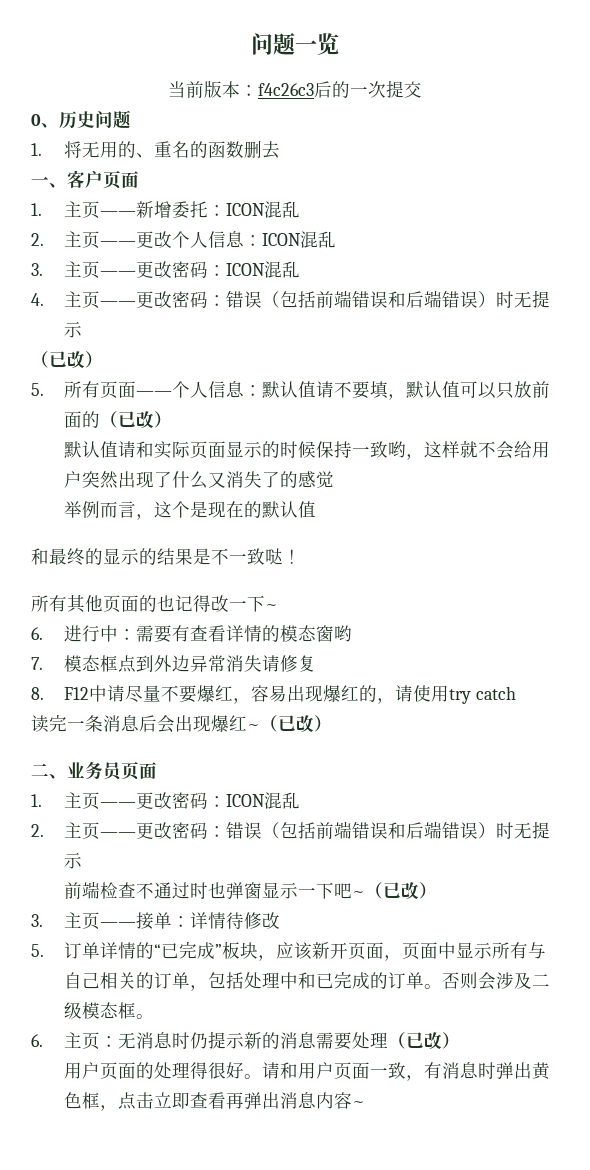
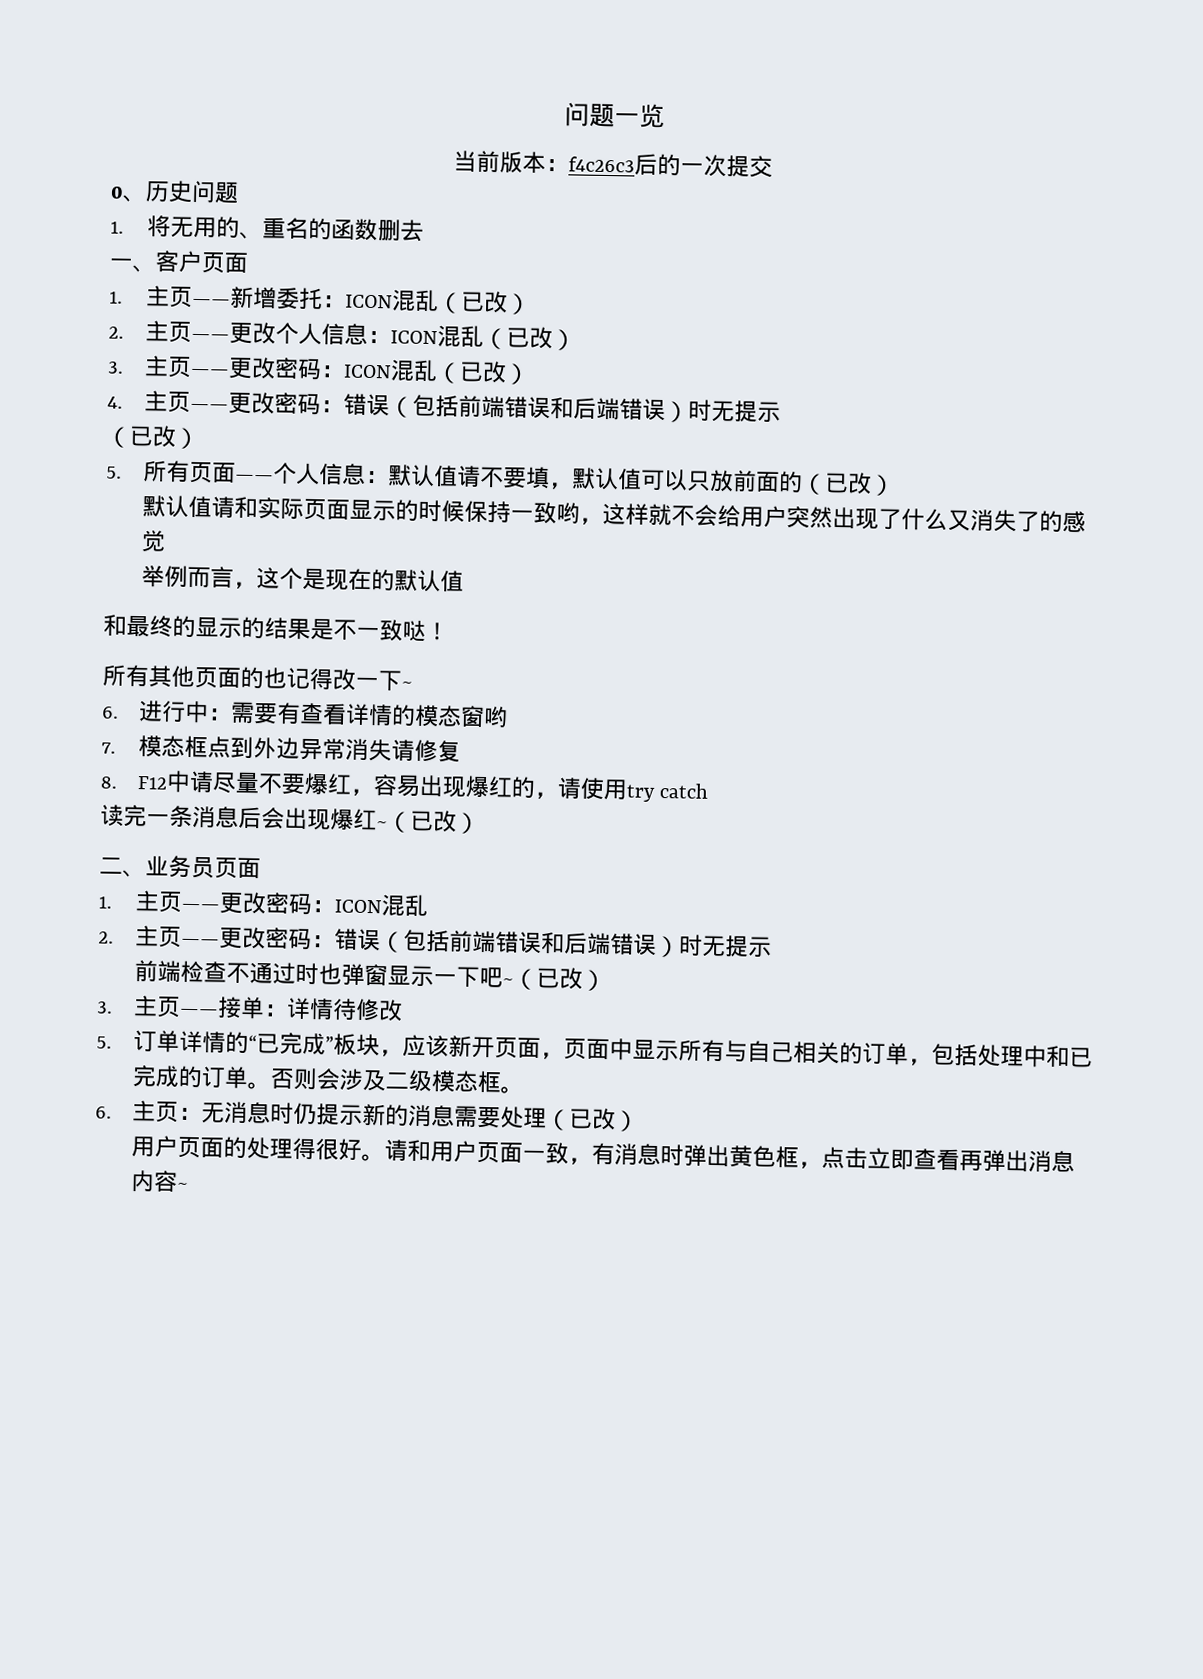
(301, 209) none -> [437,290,532,315] （已改）
(337, 239) none -> [483,326,577,351] （已改）
(301, 269) none -> [436,360,531,385] （已改）

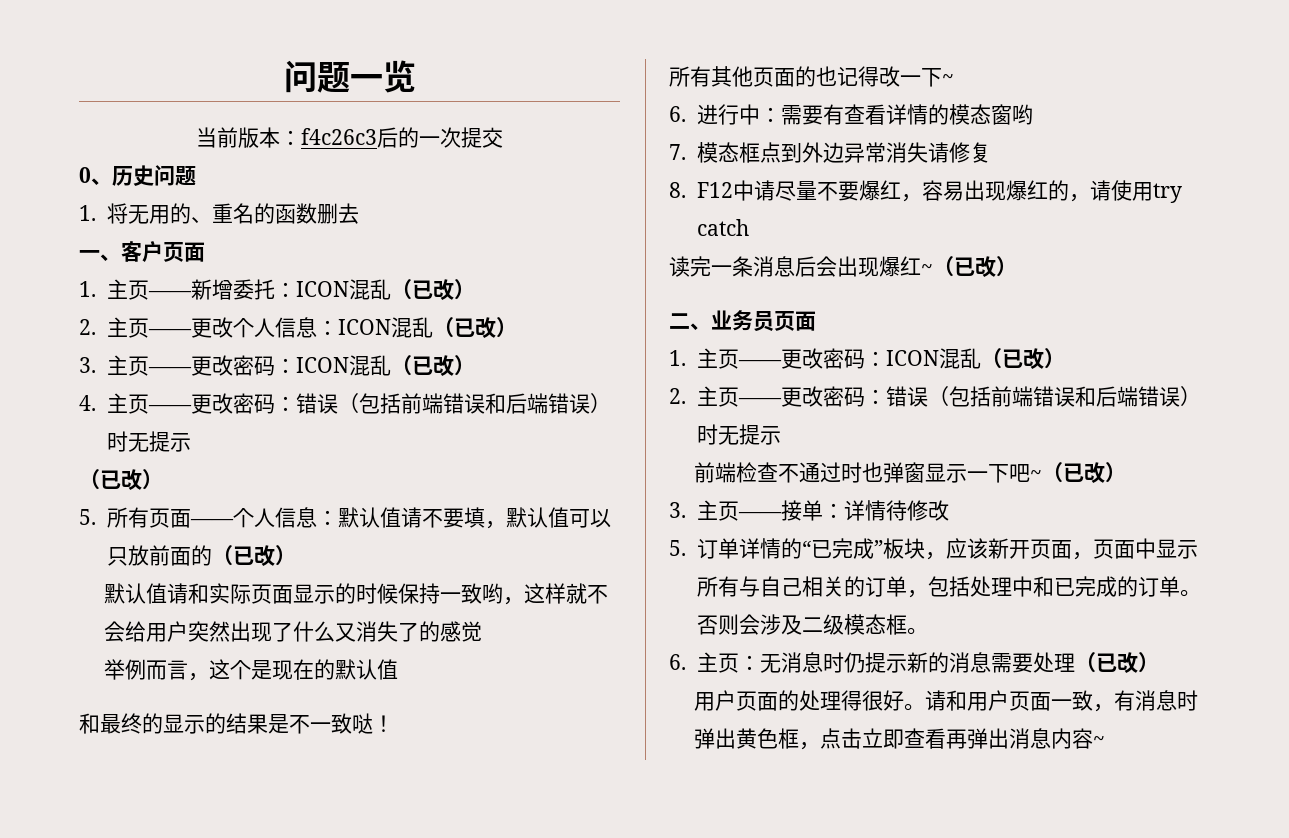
(430, 906) none -> [980,348,1065,369] （已改）

